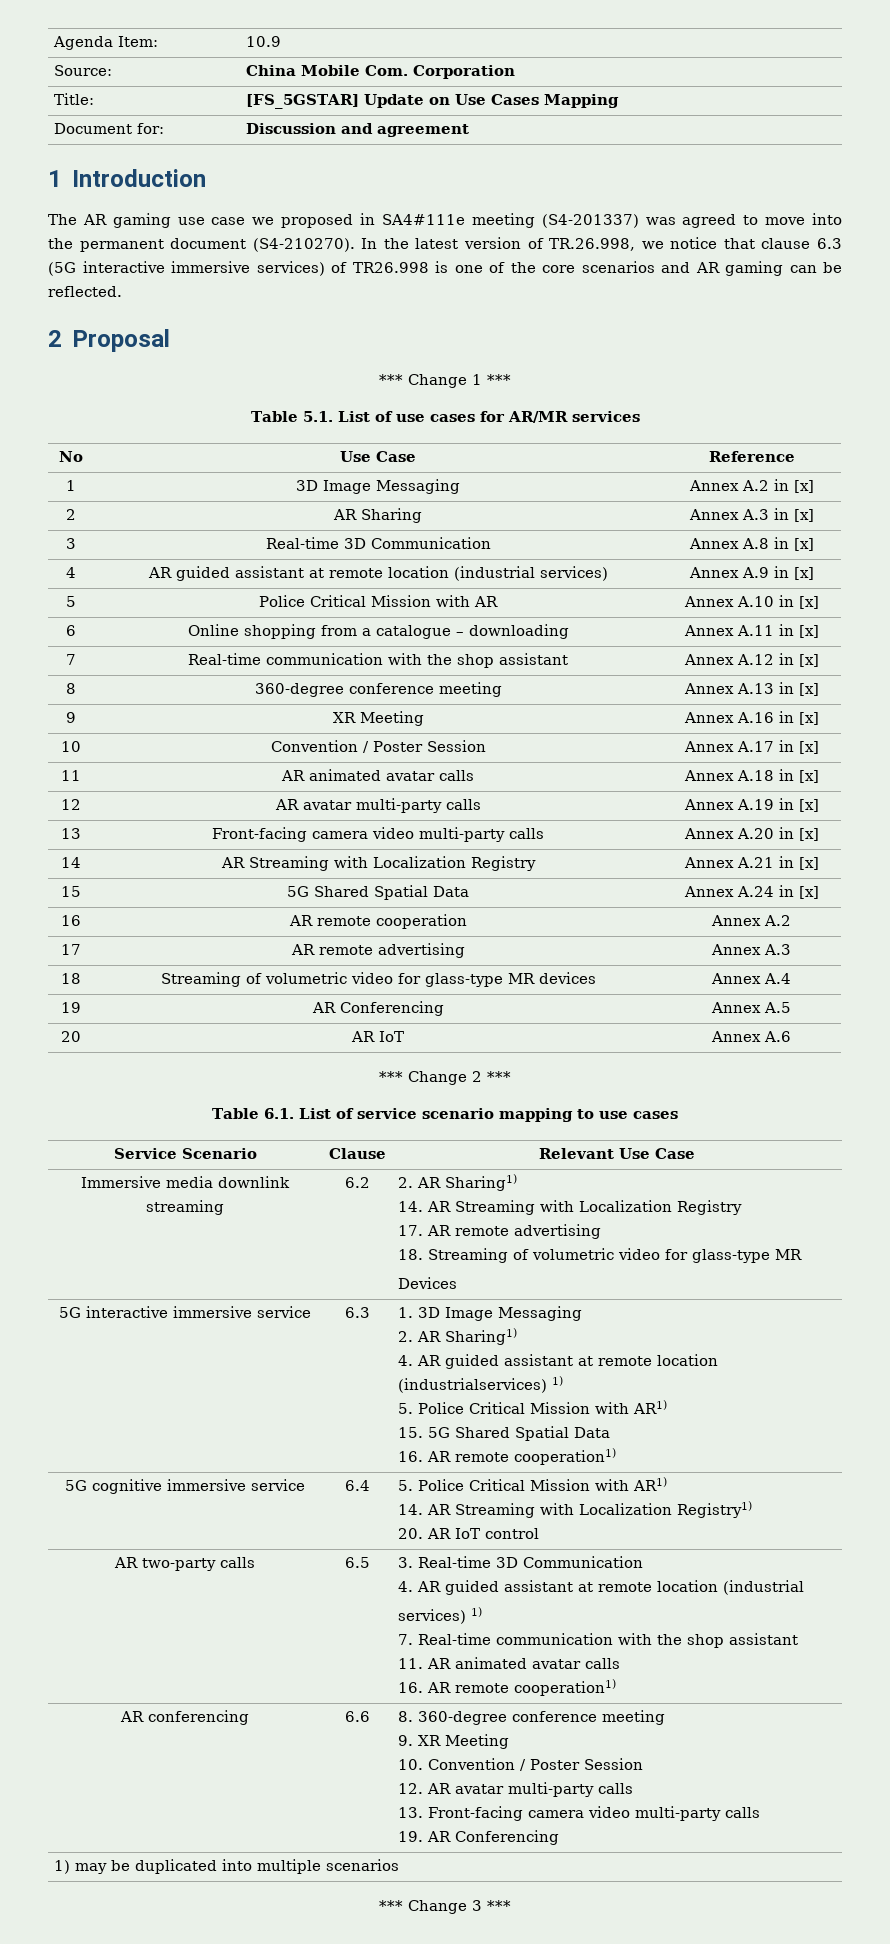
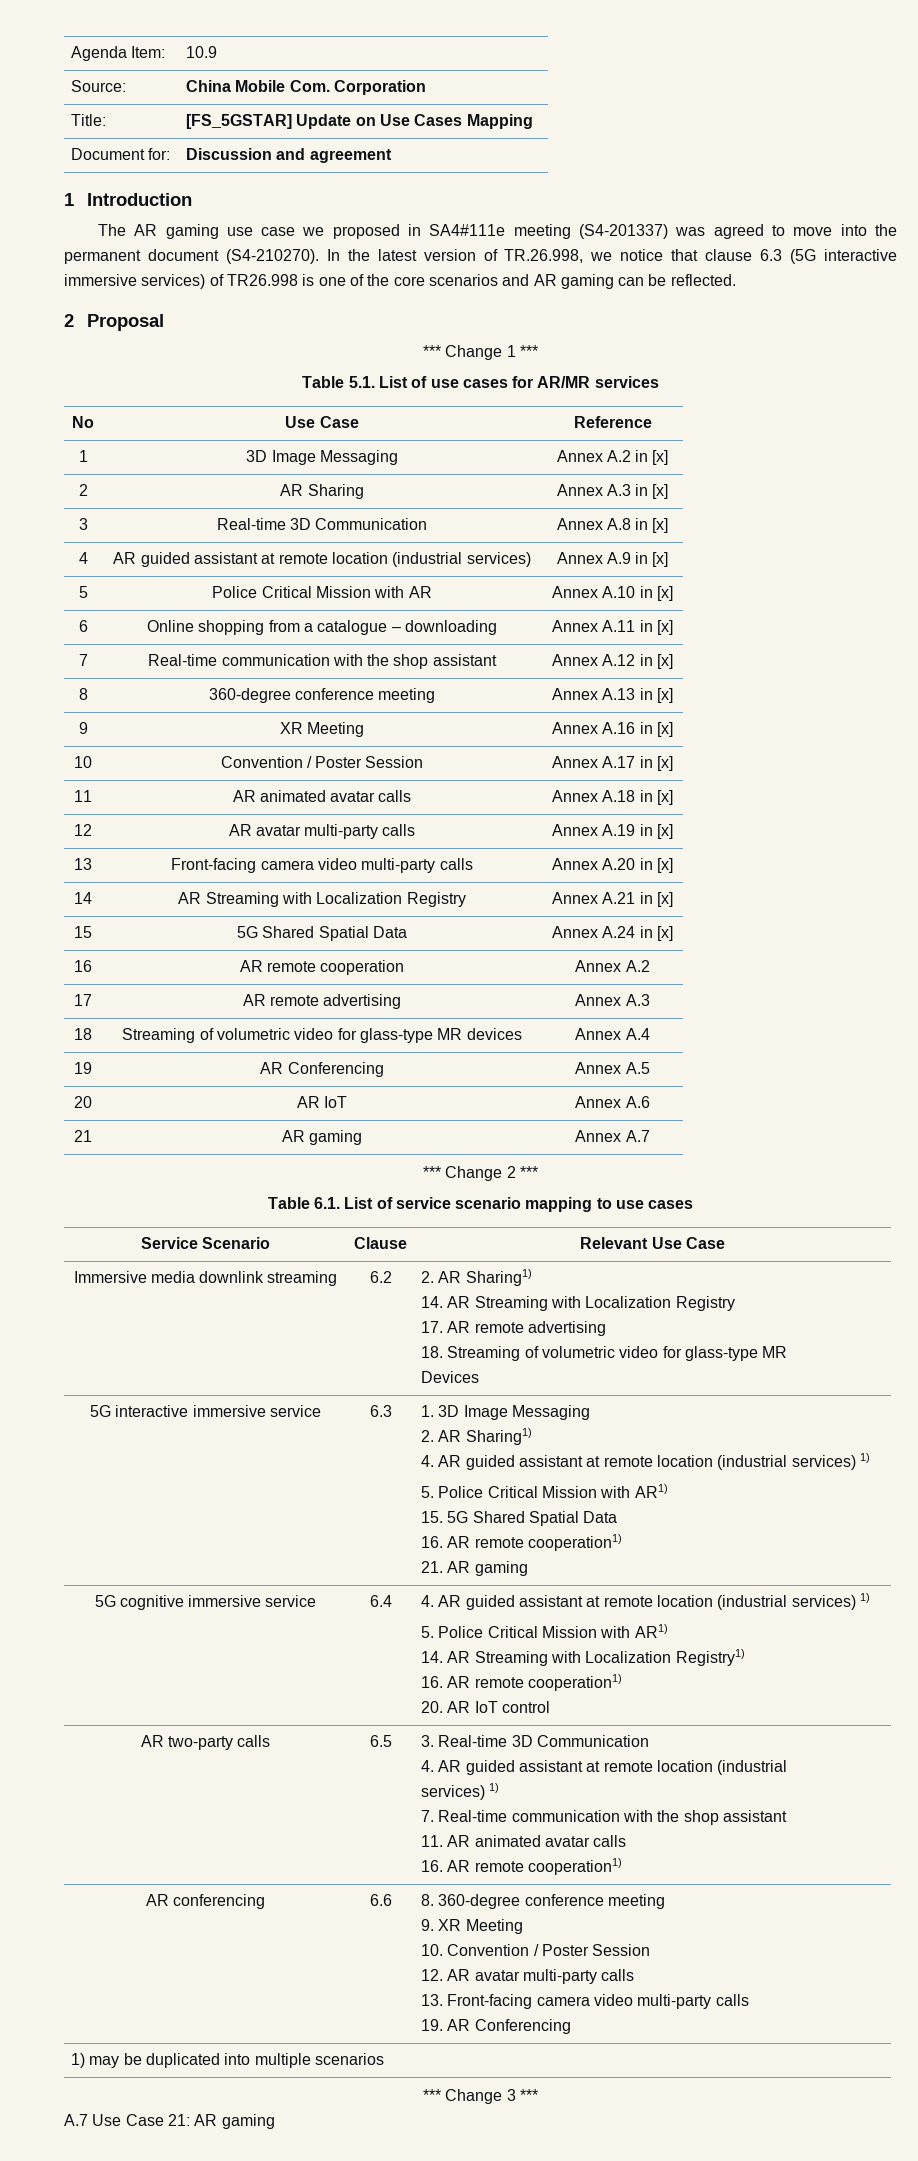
(791, 1036) none -> [74,1130,92,1142] [281,1130,363,1145] [575,1130,650,1142] // 21 | AR gaming | Annex A.7
[398,1378,548,1393] (industrialservices) -> [717,1455,856,1470] (industrial services)
(617, 1456) none -> [421,1561,528,1576] // 21. AR gaming
(370, 1485) none -> [421,1593,870,1610] 4. AR guided assistant at remote location (industrial services) 1) //
(753, 1509) none -> [421,1674,622,1691] // 16. AR remote cooperation1)
(511, 1905) none -> [64,2114,275,2129] // A.7 Use Case 21: AR gaming

